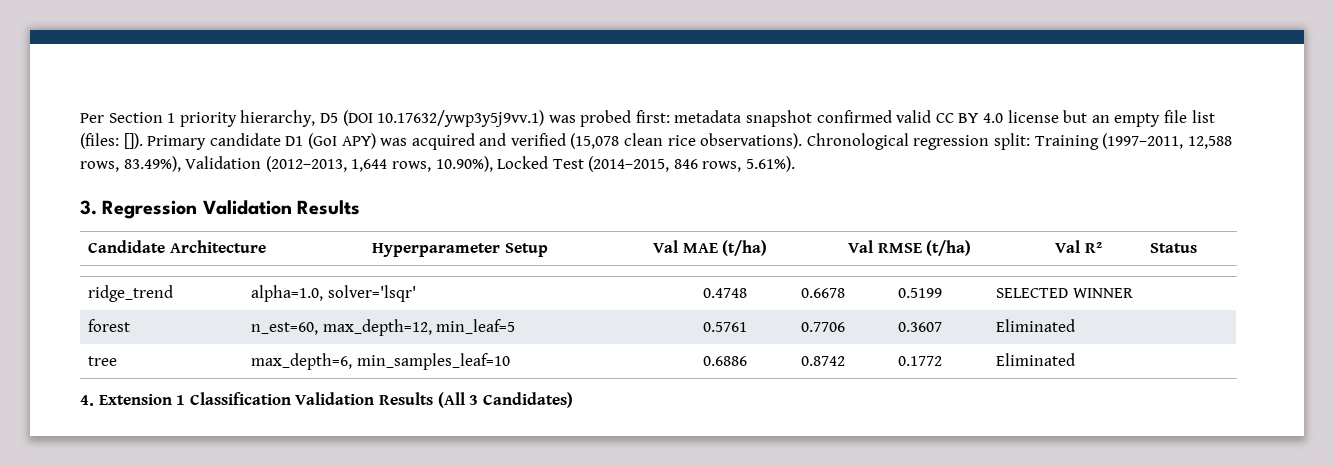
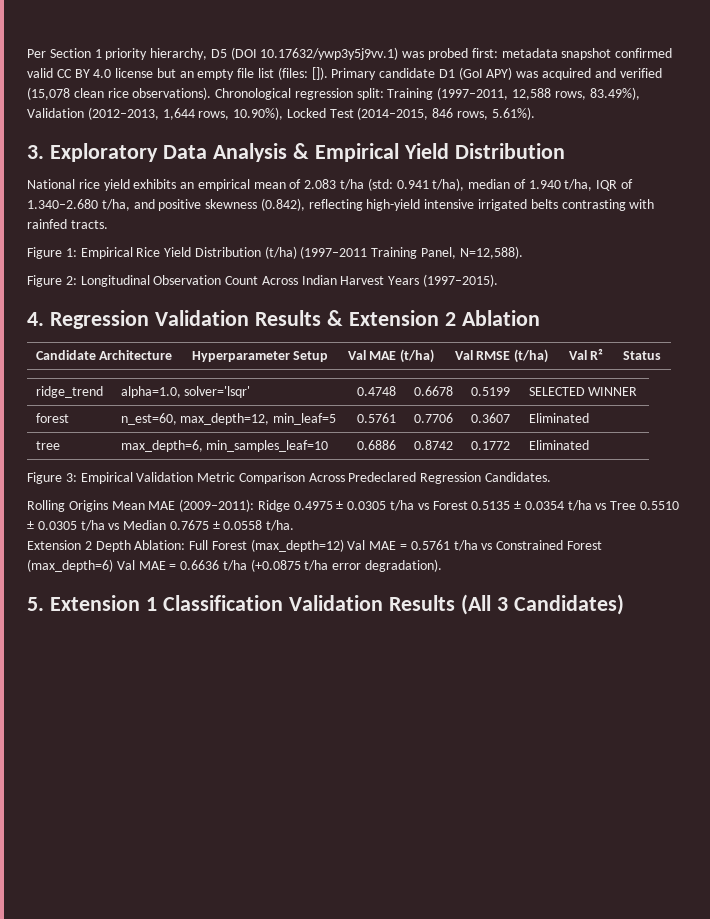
(97, 207) none -> [49,143,565,162] [27,178,634,191] [27,198,655,211] [27,219,108,229] [27,246,523,259] [27,274,499,287] [27,312,44,326] Exploratory Data Analysis & Empirical Yield Distribution // National rice yield exhibits an empirical mean of 2.083 t/ha (std: 0.941 t/ha), median of 1.940 t/ha, IQR of 1.340–2.680 t/ha, and positive skewness (0.842), reflecting high-yield intensive irrigated belts contrasting with rainfed tracts. // Figure 1: Empirical Rice Yield Distribution (t/ha) (1997–2011 Training Panel, N=12,588). // Figure 2: Longitudinal Observation Count Across Indian Harvest Years (1997–2015). // 4.
(361, 207) none -> [326,310,540,326] & Extension 2 Ablation
[80,395,94,406] 4. -> [27,472,552,484] [27,499,680,512] [27,520,295,531] [27,539,602,552] [27,559,443,572] [27,597,44,611] Figure 3: Empirical Validation Metric Comparison Across Predeclared Regression Candidates. // Rolling Origins Mean MAE (2009–2011): Ridge 0.4975 ± 0.0305 t/ha vs Forest 0.5135 ± 0.0354 t/ha vs Tree 0.5510 ± 0.0305 t/ha vs Median 0.7675 ± 0.0558 t/ha. // Extension 2 Depth Ablation: Full Forest (max_depth=12) Val MAE = 0.5761 t/ha vs Constrained Forest (max_depth=6) Val MAE = 0.6636 t/ha (+0.0875 t/ha error degradation). // 5.

